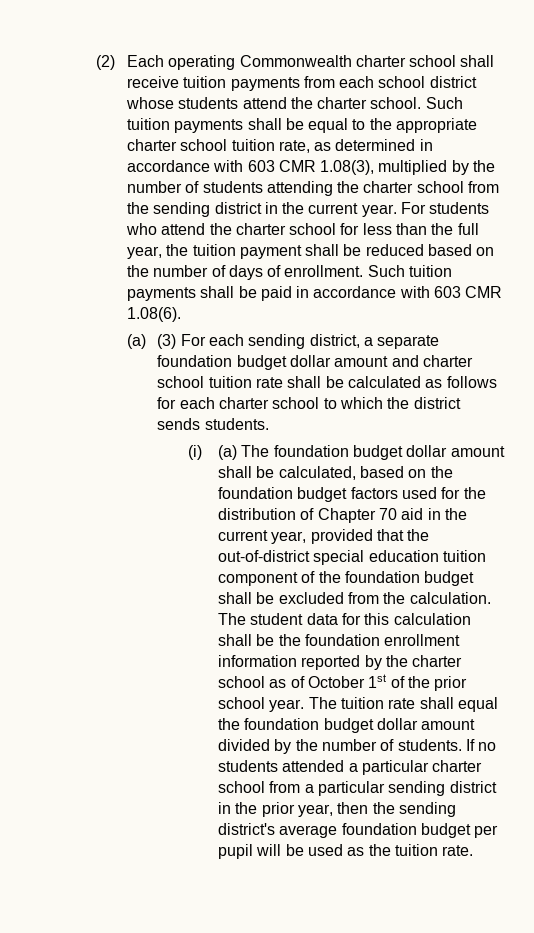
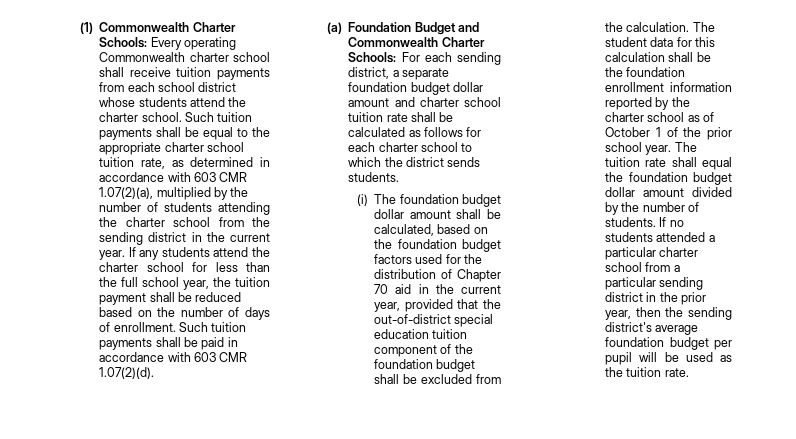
[96,55,164,70] (2) Each -> [80,22,236,34] [99,37,182,50] (1) Commonwealth Charter Schools: Every
[320,160,375,175] 1.08(3), -> [99,187,154,199] 1.07(2)(a),
[401,202,490,214] [125,223,157,235] For students who -> [128,247,210,260] If any students
(479, 229) none -> [142,277,180,287] school
[126,307,181,322] [126,334,177,349] 1.08(6). // (a) (3) -> [99,367,155,379] [327,22,480,35] [348,37,485,47] [348,52,397,63] 1.07(2)(d). // (a) Foundation Budget and Commonwealth Charter Schools:
[218,445,238,460] (a) -> (368, 200) none
[368,674,387,688] 1st -> [655,127,661,137] 1

